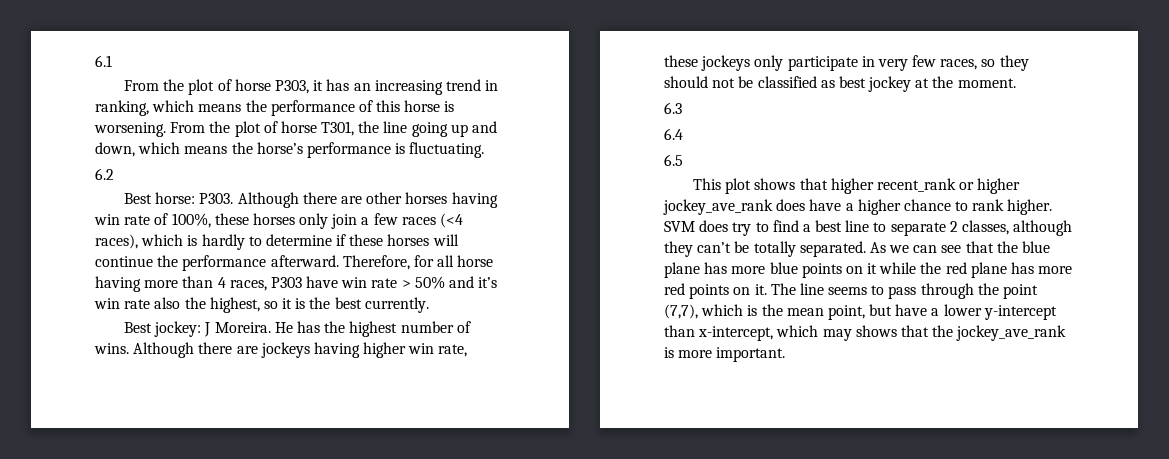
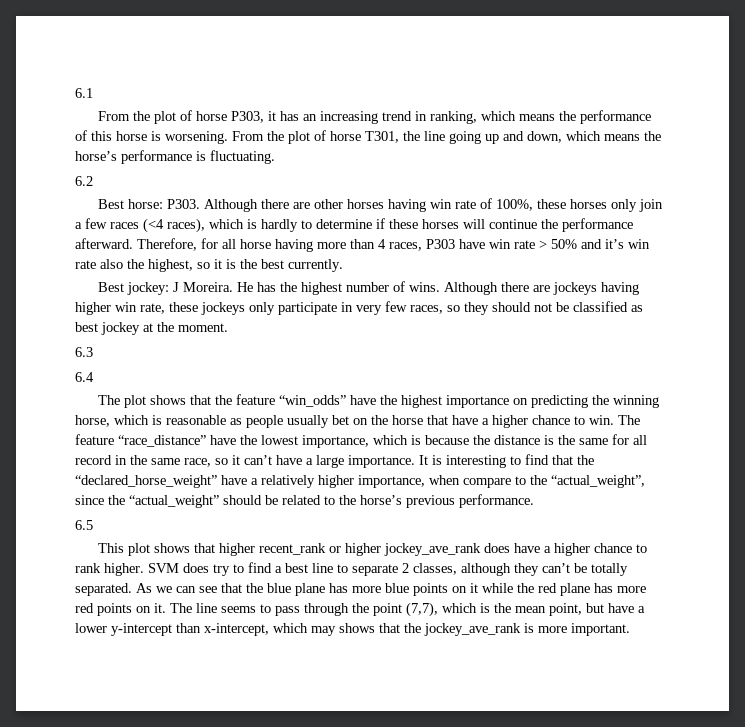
(683, 134) none -> [98,394,660,408] [75,415,640,428] [75,434,647,448] [75,454,594,468] [75,475,645,488] [75,494,534,508] // The plot shows that the feature “win_odds” have the highest importance on predicting the winning horse, which is reasonable as people usually bet on the horse that have a higher chance to win. The feature “race_distance” have the lowest importance, which is because the distance is the same for all record in the same race, so it can’t have a large importance. It is interesting to find that the “declared_horse_weight” have a relatively higher importance, when compare to the “actual_weight”, since the “actual_weight” should be related to the horse’s previous performance.

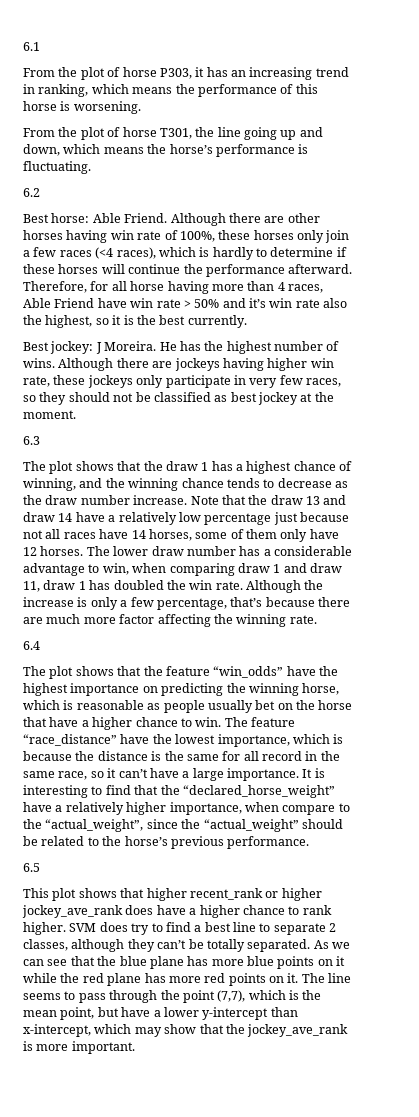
(228, 137) none -> (141, 107) //
[167,199,201,209] P303. -> [92,213,168,223] Able Friend.
[426,239,455,249] P303 -> [23,298,95,308] Able Friend
(93, 352) none -> [23,461,353,474] [23,478,348,491] [23,495,347,505] [23,512,349,525] [23,529,339,542] [23,546,352,556] [23,563,342,576] [23,580,324,593] [23,597,350,610] [23,614,317,627] // The plot shows that the draw 1 has a highest chance of winning, and the winning chance tends to decrease as the draw number increase. Note that the draw 13 and draw 14 have a relatively low percentage just because not all races have 14 horses, some of them only have 12 horses. The lower draw number has a considerable advantage to win, when comparing draw 1 and draw 11, draw 1 has doubled the win rate. Although the increase is only a few percentage, that’s because there are much more factor affecting the winning rate.
[339,623,375,633] shows -> [164,1024,197,1034] show

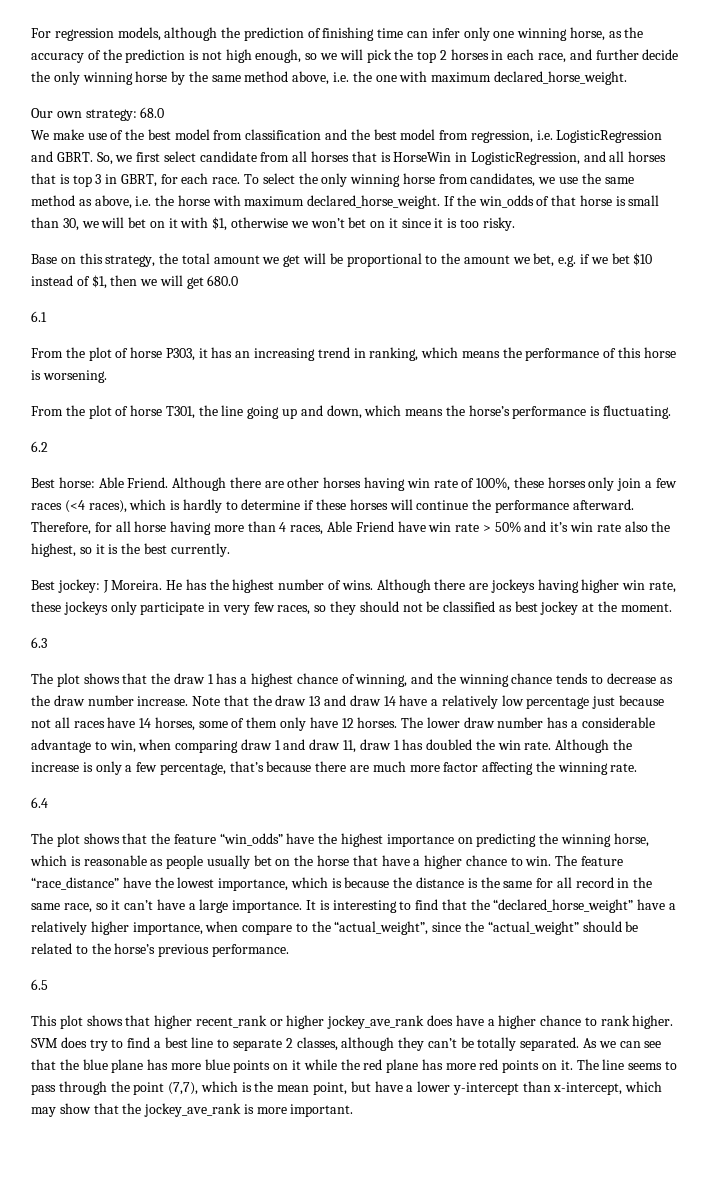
(23, 46) none -> [31,27,644,41] [31,49,679,63] [31,71,627,85] [31,107,165,121] [31,129,663,143] [31,151,667,165] [31,173,634,187] [31,195,660,209] [31,217,515,231] [31,253,653,267] [31,275,239,289] For regression models, although the prediction of finishing time can infer only one winning horse, as the accuracy of the prediction is not high enough, so we will pick the top 2 horses in each race, and further decide the only winning horse by the same method above, i.e. the one with maximum declared_horse_weight. // Our own strategy: 68.0 // We make use of the best model from classification and the best model from regression, i.e. LogisticRegression and GBRT. So, we first select candidate from all horses that is HorseWin in LogisticRegression, and all horses that is top 3 in GBRT, for each race. To select the only winning horse from candidates, we use the same method as above, i.e. the horse with maximum declared_horse_weight. If the win_odds of that horse is small than 30, we will bet on it with $1, otherwise we won’t bet on it since it is too risky. // Base on this strategy, the total amount we get will be proportional to the amount we bet, e.g. if we bet $10 instead of $1, then we will get 680.0 //

